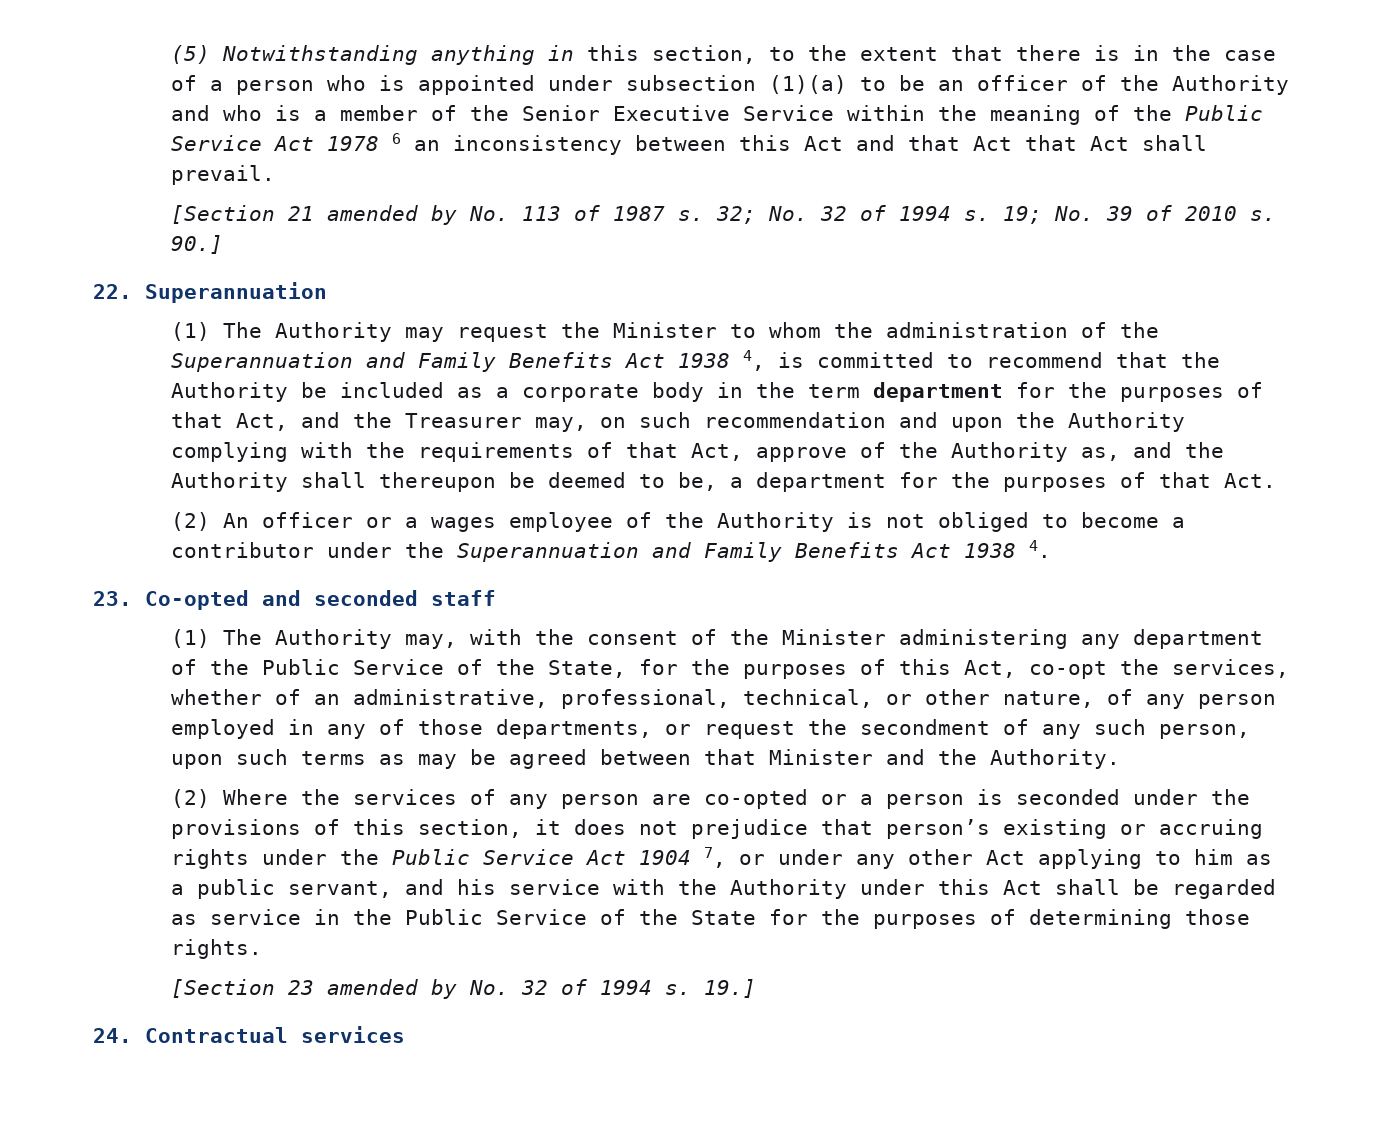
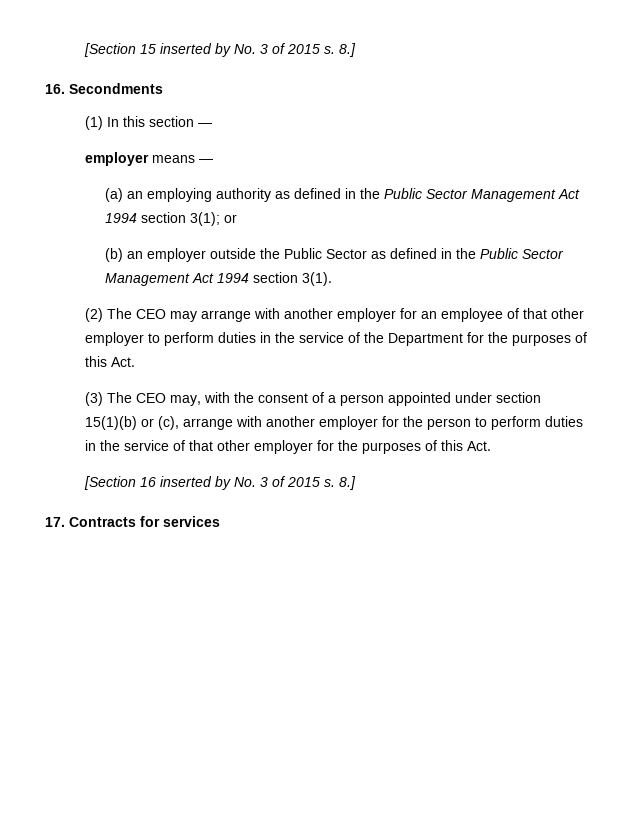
[170,45,1276,65] [170,75,1289,95] [170,105,1263,125] [170,133,1207,155] [170,165,275,185] [170,205,1276,225] [170,235,223,254] [93,282,327,303] [170,322,1159,342] [170,350,1220,372] [170,382,1263,402] [170,412,1185,432] [170,442,1224,462] [170,472,1276,492] [170,512,1185,532] [170,540,1051,562] [93,590,496,610] [170,629,392,649] (5) Notwithstanding anything in this section, to the extent that there is in the case of a person who is appointed under subsection (1)(a) to be an officer of the Authority and who is a member of the Senior Executive Service within the meaning of the Public Service Act 1978 6 an inconsistency between this Act and that Act that Act shall prevail. // [Section 21 amended by No. 113 of 1987 s. 32; No. 32 of 1994 s. 19; No. 39 of 2010 s. 90.] // 22. Superannuation // (1) The Authority may request the Minister to whom the administration of the Superannuation and Family Benefits Act 1938 4, is committed to recommend that the Authority be included as a corporate body in the term department for the purposes of that Act, and the Treasurer may, on such recommendation and upon the Authority complying with the requirements of that Act, approve of the Authority as, and the Authority shall thereupon be deemed to be, a department for the purposes of that Act. // (2) An officer or a wages employee of the Authority is not obliged to become a contributor under the Superannuation and Family Benefits Act 1938 4. // 23. Co-opted and seconded staff // (1) The Authority -> [83,43,356,57] [45,83,163,94] [84,116,212,130] [84,152,213,166] [104,188,580,202] [104,212,237,226] [104,248,564,262] [104,272,332,286] [84,308,584,322] [84,332,587,346] [84,356,135,367] [84,392,166,406] [Section 15 inserted by No. 3 of 2015 s. 8.] // 16. Secondments // (1) In this section — // employer means — // (a) an employing authority as defined in the Public Sector Management Act 1994 section 3(1); or // (b) an employer outside the Public Sector as defined in the Public Sector Management Act 1994 section 3(1). // (2) The CEO may arrange with another employer for an employee of that other employer to perform duties in the service of the Department for the purposes of this Act. // (3) The CEO
[729,629,1263,649] [170,659,1289,679] [170,689,1276,709] [170,719,1250,739] [170,749,1120,769] [170,789,1250,809] [170,819,1263,839] [170,847,1272,869] [170,879,1276,899] [170,909,1250,929] [170,939,262,959] [170,979,756,999] [93,1027,288,1043] the Minister administering any department of the Public Service of the State, for the purposes of this Act, co-opt the services, whether of an administrative, professional, technical, or other nature, of any person employed in any of those departments, or request the secondment of any such person, upon such terms as may be agreed between that Minister and the Authority. // (2) Where the services of any person are co-opted or a person is seconded under the provisions of this section, it does not prejudice that person’s existing or accruing rights under the Public Service Act 1904 7, or under any other Act applying to him as a public servant, and his service with the Authority under this Act shall be regarded as service in the Public Service of the State for the purposes of determining those rights. // [Section 23 amended by No. 32 of 1994 s. 19.] // 24. Contractual -> [327,392,541,406] [84,416,583,430] [84,440,491,454] [83,476,356,490] [45,516,160,527] a person appointed under section 15(1)(b) or (c), arrange with another employer for the person to perform duties in the service of that other employer for the purposes of this Act. // [Section 16 inserted by No. 3 of 2015 s. 8.] // 17. Contracts for

